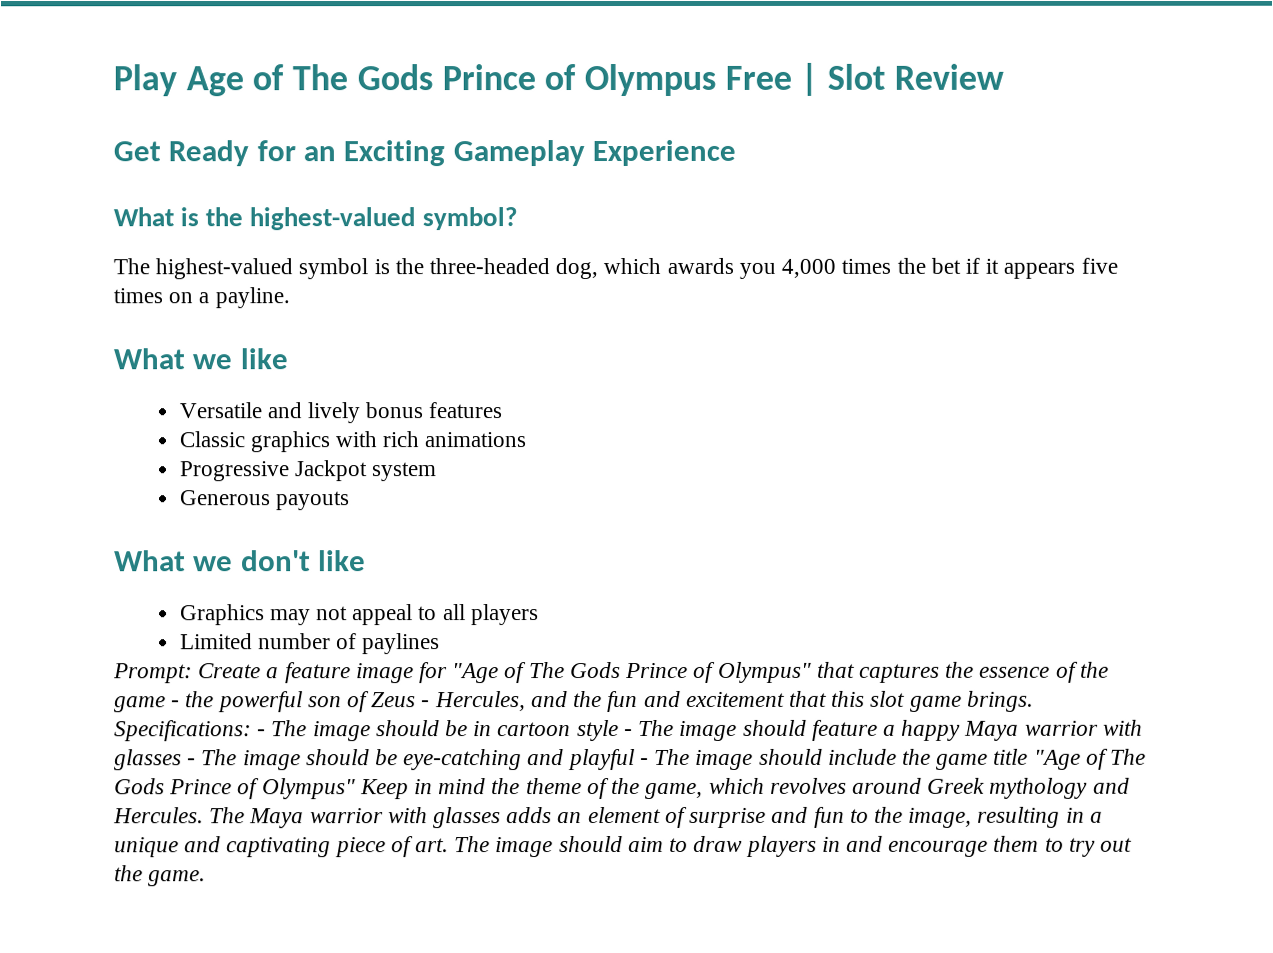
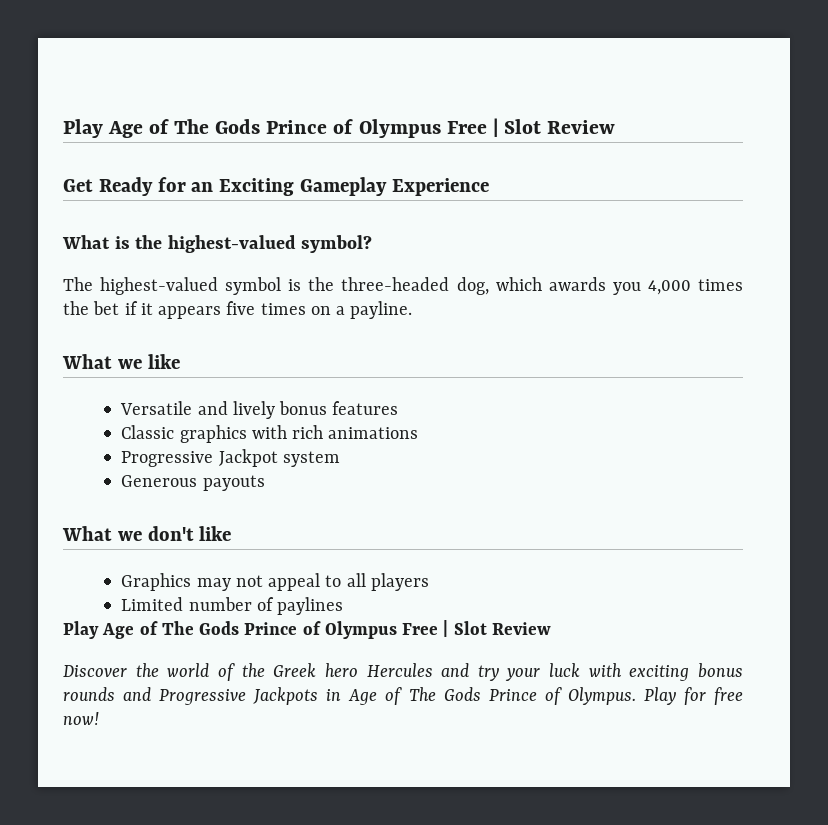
[113,661,1109,684] [114,690,1034,713] [114,719,1143,742] [114,748,1146,771] [114,777,1130,800] [113,806,1103,829] [114,835,1132,858] [114,865,207,887] Prompt: Create a feature image for "Age of The Gods Prince of Olympus" that captures the essence of the game - the powerful son of Zeus - Hercules, and the fun and excitement that this slot game brings. Specifications: - The image should be in cartoon style - The image should feature a happy Maya warrior with glasses - The image should be eye-catching and playful - The image should include the game title "Age of The Gods Prince of Olympus" Keep in mind the theme of the game, which revolves around Greek mythology and Hercules. The Maya warrior with glasses adds an element of surprise and fun to the image, resulting in a unique and captivating piece of art. The image should aim to draw players in and encourage them to try out the game. -> [63,620,551,639] [63,663,743,681] [63,687,743,705] [63,712,99,725] Play Age of The Gods Prince of Olympus Free | Slot Review // Discover the world of the Greek hero Hercules and try your luck with exciting bonus rounds and Progressive Jackpots in Age of The Gods Prince of Olympus. Play for free now!

